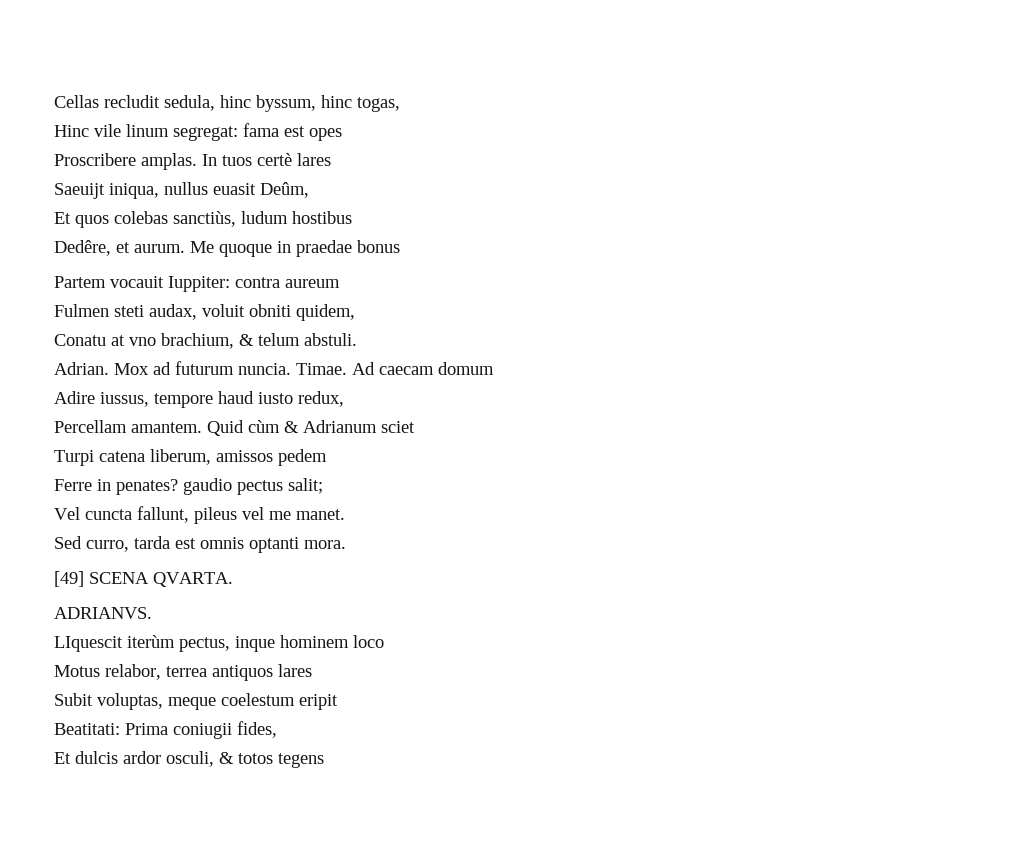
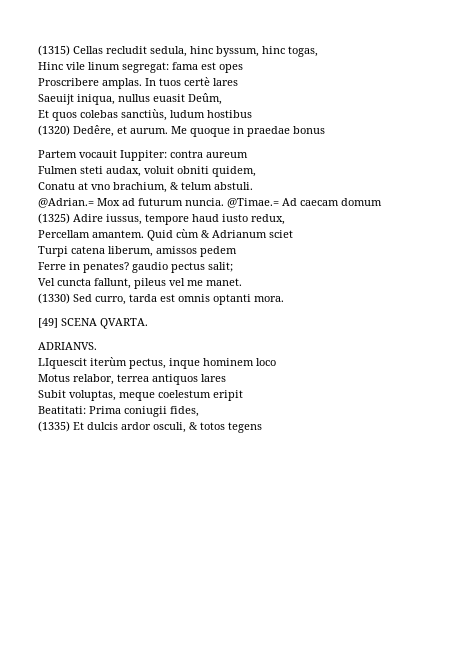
(54, 101) none -> [38,45,70,56] (1315)
(352, 217) none -> [38,125,70,136] (1320)
[54,362,109,375] Adrian. -> [38,198,94,208] @Adrian.=
[296,363,347,375] Timae. -> [227,198,279,208] @Timae.=
(494, 368) none -> [38,213,70,224] (1325)
(345, 514) none -> [38,293,70,304] (1330)
(277, 729) none -> [38,421,70,432] (1335)

